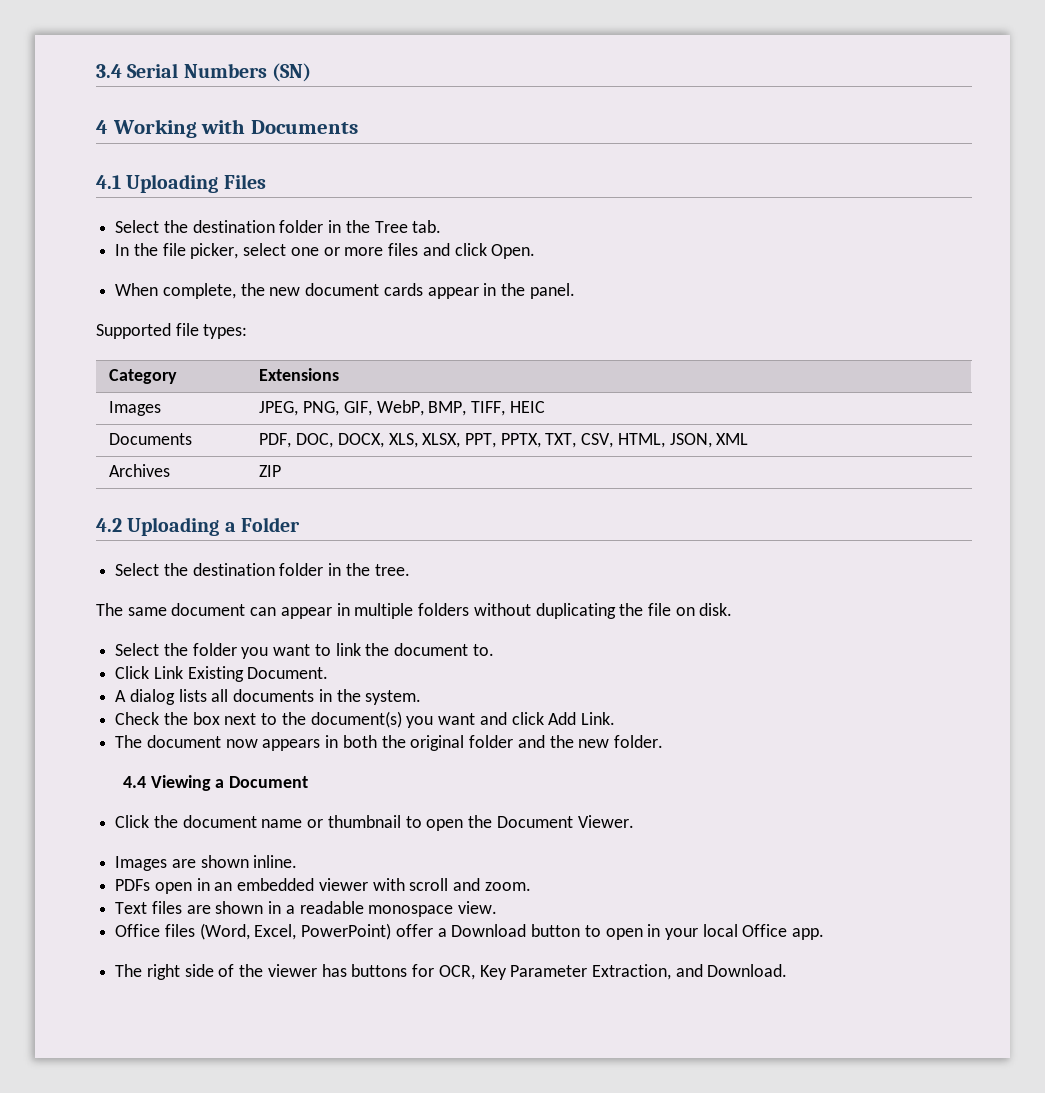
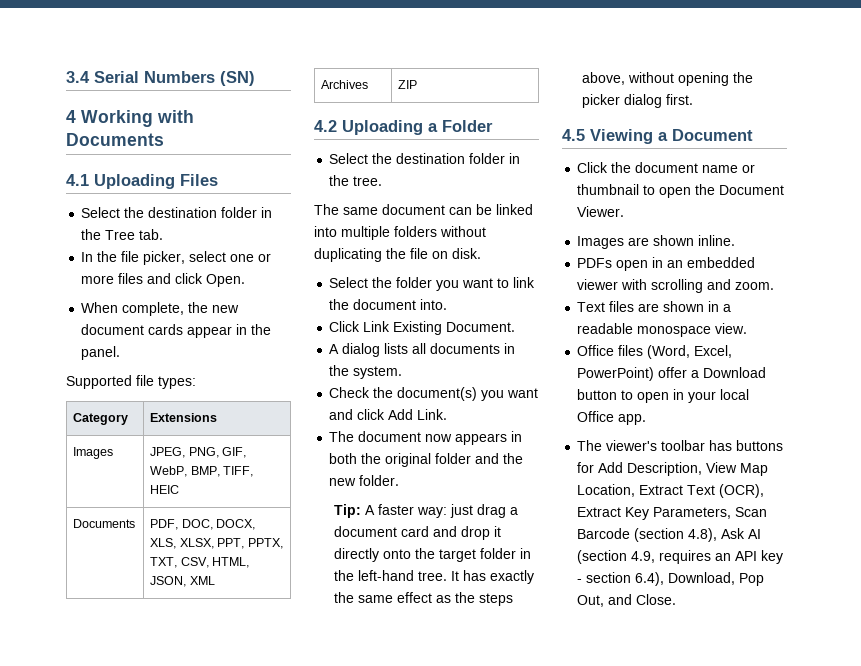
[280,603,350,619] appear in -> [476,204,533,215] [314,226,337,237] be linked into
[472,644,494,656] to. -> [420,299,448,310] into.
[192,712,306,725] box next to the -> (394, 392) none
[123,776,147,788] 4.4 -> [334,504,519,518] [334,526,502,540] [334,548,532,562] [334,570,535,584] [334,592,514,606] [582,72,754,86] [582,94,694,108] [562,129,585,141] Tip: A faster way: just drag a document card and drop it directly onto the target folder in the left-hand tree. It has exactly the same effect as the steps above, without opening the picker dialog first. // 4.5
[409,878,449,891] scroll -> [651,279,704,293] scrolling
[146,964,788,980] right side of the viewer has buttons for OCR, Key Parameter Extraction, and Download. -> [606,440,784,451] [577,462,769,476] [577,484,765,498] [577,507,768,520] [577,528,762,542] [577,550,784,564] [577,572,765,586] [577,594,677,607] viewer's toolbar has buttons for Add Description, View Map Location, Extract Text (OCR), Extract Key Parameters, Scan Barcode (section 4.8), Ask AI (section 4.9, requires an API key - section 6.4), Download, Pop Out, and Close.

